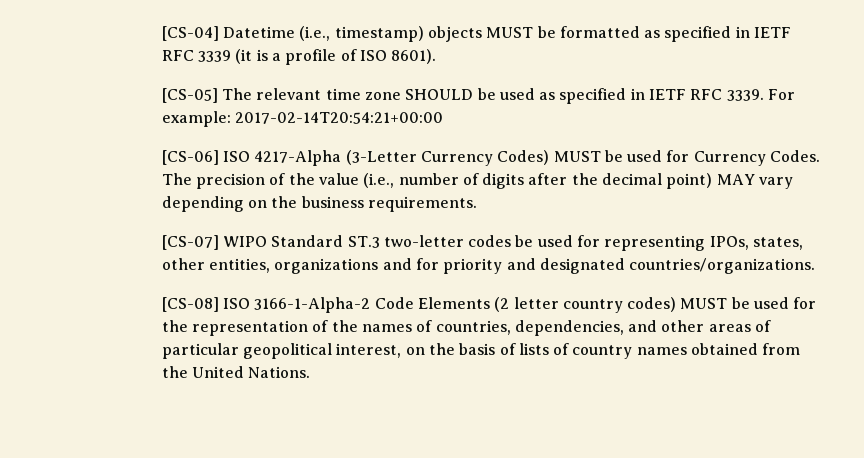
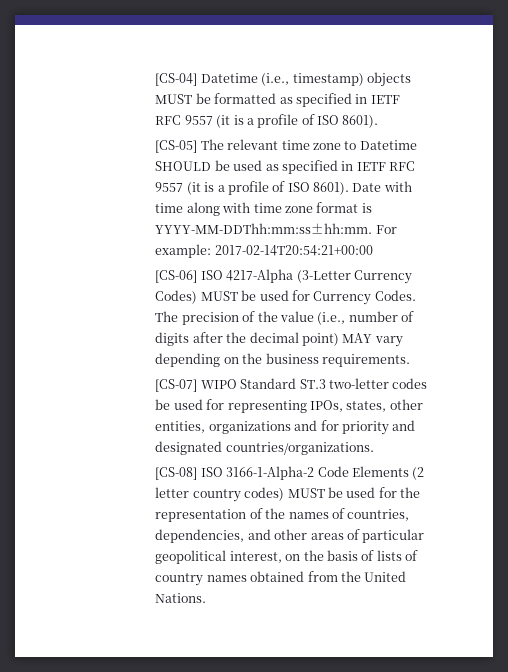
[197,50,231,62] 3339 -> [184,115,213,125] 9557
(401, 96) none -> [344,140,417,150] to Datetime
[726,89,764,101] 3339. -> [155,181,412,195] [155,202,372,216] [155,223,373,234] 9557 (it is a profile of ISO 8601). Date with time along with time zone format is YYYY-MM-DDThh:mm:ss±hh:mm.

